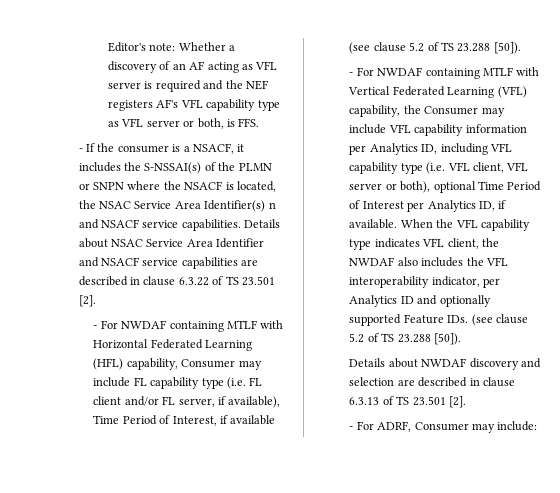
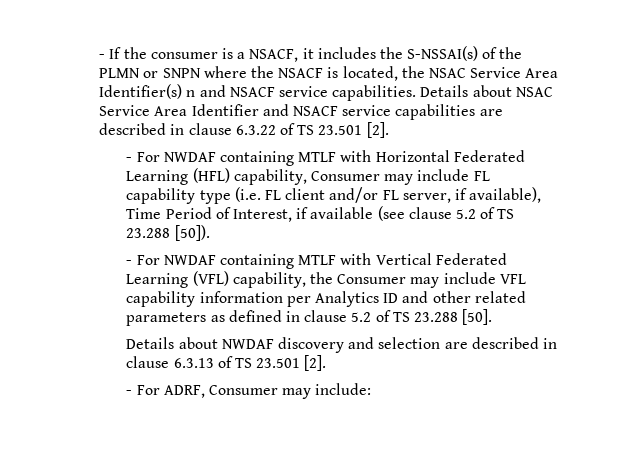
[108,42,236,52] [108,61,278,73] [108,80,268,92] [108,99,280,111] [108,118,260,129] Editor's note: Whether a discovery of an AF acting as VFL server is required and the NEF registers AF's VFL capability type as VFL server or both, is FFS. // -> (99, 56) none
[421,143,512,155] [349,162,529,174] [349,181,542,193] [349,200,507,212] [349,219,530,231] [349,238,499,250] [349,257,508,267] [349,276,501,288] [349,295,491,307] [349,314,528,326] [349,333,461,345] ID, including VFL capability type (i.e. VFL client, VFL server or both), optional Time Period of Interest per Analytics ID, if available. When the VFL capability type indicates VFL client, the NWDAF also includes the VFL interoperability indicator, per Analytics ID and optionally supported Feature IDs. (see clause 5.2 of TS 23.288 [50]). -> [383,291,526,303] [126,309,493,326] ID and other related parameters as defined in clause 5.2 of TS 23.288 [50].

